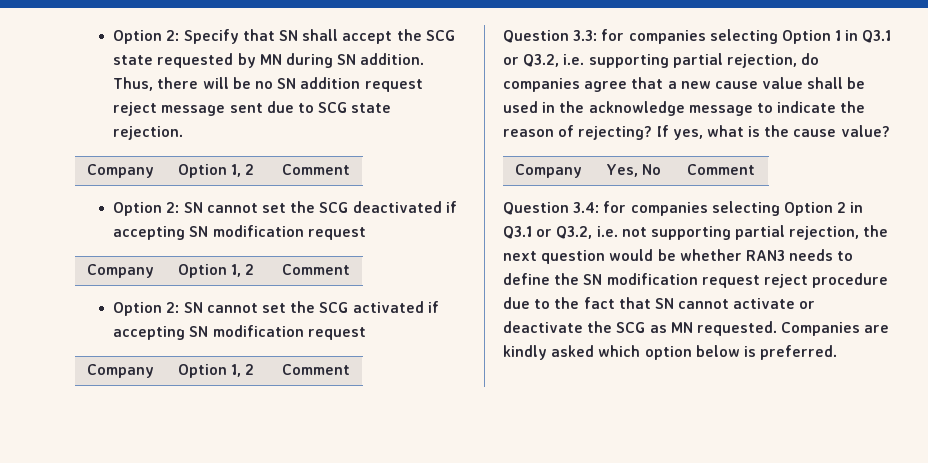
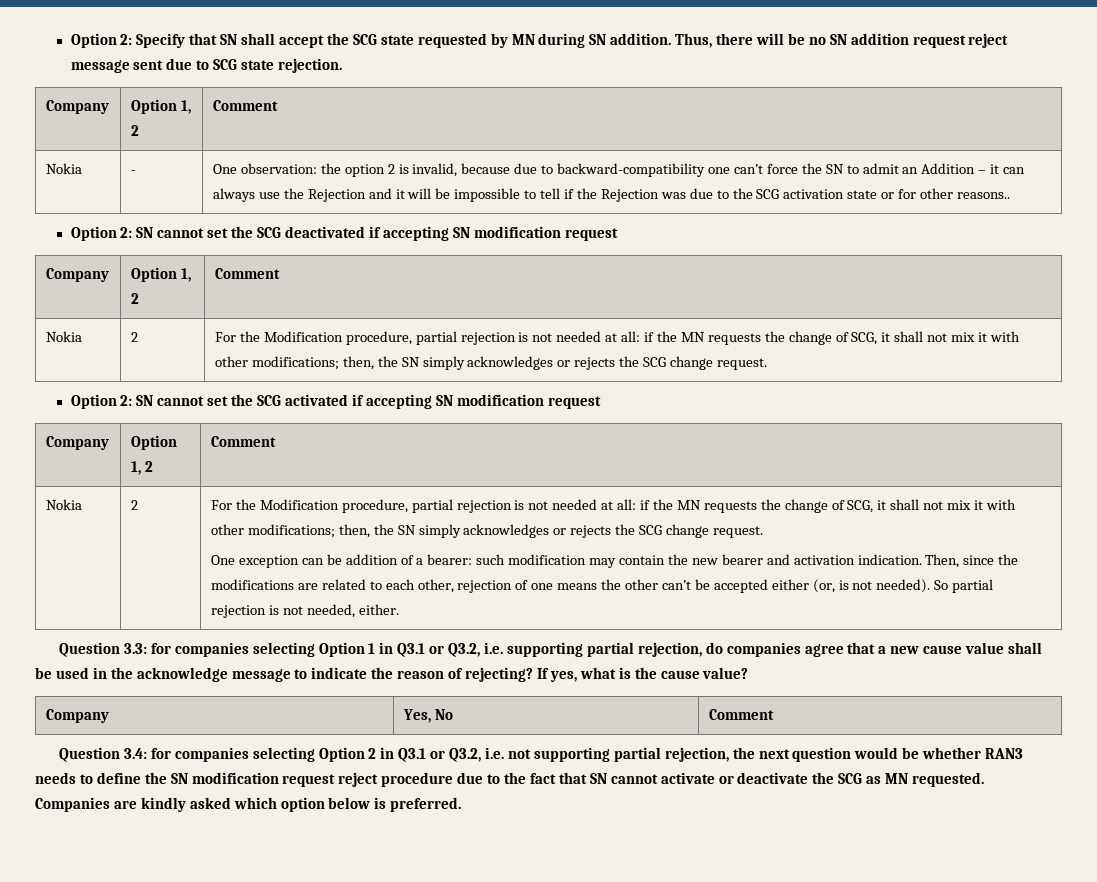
(350, 169) none -> [45,163,82,174] [130,170,136,174] [212,163,1026,177] [212,188,1010,202] // Nokia | - | One observation: the option 2 is invalid, because due to backward-compatibility one can’t force the SN to admit an Addition – it can always use the Rejection and it will be impossible to tell if the Rejection was due to the SCG activation state or for other reasons..
(350, 269) none -> [45,331,82,342] [130,332,138,342] [214,331,1020,345] [214,356,767,370] // Nokia | 2 | For the Modification procedure, partial rejection is not needed at all: if the MN requests the change of SCG, it shall not mix it with other modifications; then, the SN simply acknowledges or rejects the SCG change request.
(350, 369) none -> [45,499,82,510] [130,500,138,510] [210,499,1016,513] [210,524,763,538] [210,554,1019,568] [210,579,994,593] [210,604,399,618] // Nokia | 2 | For the Modification procedure, partial rejection is not needed at all: if the MN requests the change of SCG, it shall not mix it with other modifications; then, the SN simply acknowledges or rejects the SCG change request. // One exception can be addition of a bearer: such modification may contain the new bearer and activation indication. Then, since the modifications are related to each other, rejection of one means the other can’t be accepted either (or, is not needed). So partial rejection is not needed, either.

